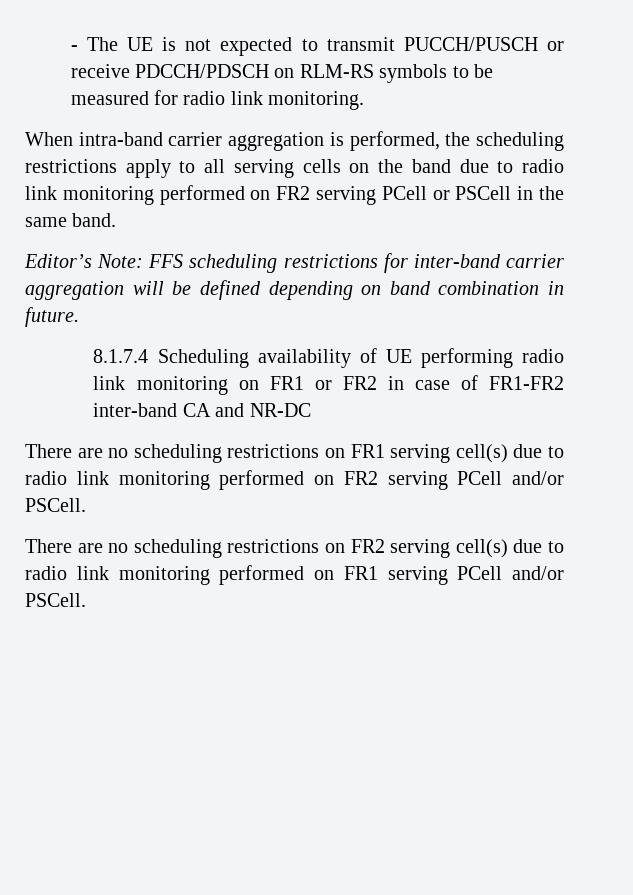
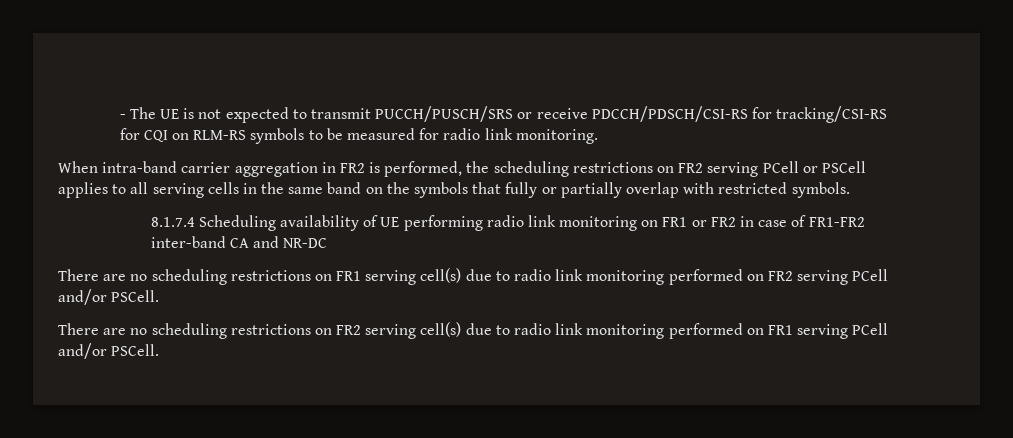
[403,37,538,51] PUCCH/PUSCH -> [375,106,514,122] PUCCH/PUSCH/SRS
[135,64,270,78] PDCCH/PDSCH -> [591,106,888,123] [119,128,168,142] PDCCH/PDSCH/CSI-RS for tracking/CSI-RS for CQI
(325, 141) none -> [321,162,365,173] in FR2
[125,159,565,178] [25,185,245,205] apply to all serving cells on the band due to radio link monitoring performed -> (653, 167) none
[517,186,565,200] [25,213,117,227] [24,253,565,273] [25,280,564,300] [25,307,79,327] in the same band. // Editor’s Note: FFS scheduling restrictions for inter-band carrier aggregation will be defined depending on band combination in future. -> [58,182,850,198] applies to all serving cells in the same band on the symbols that fully or partially overlap with restricted symbols.

